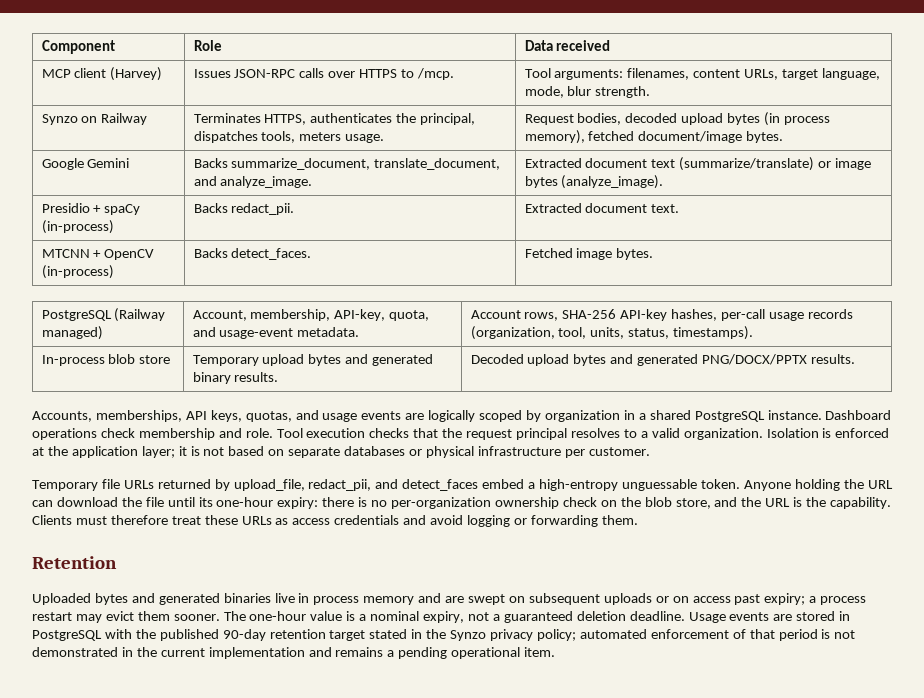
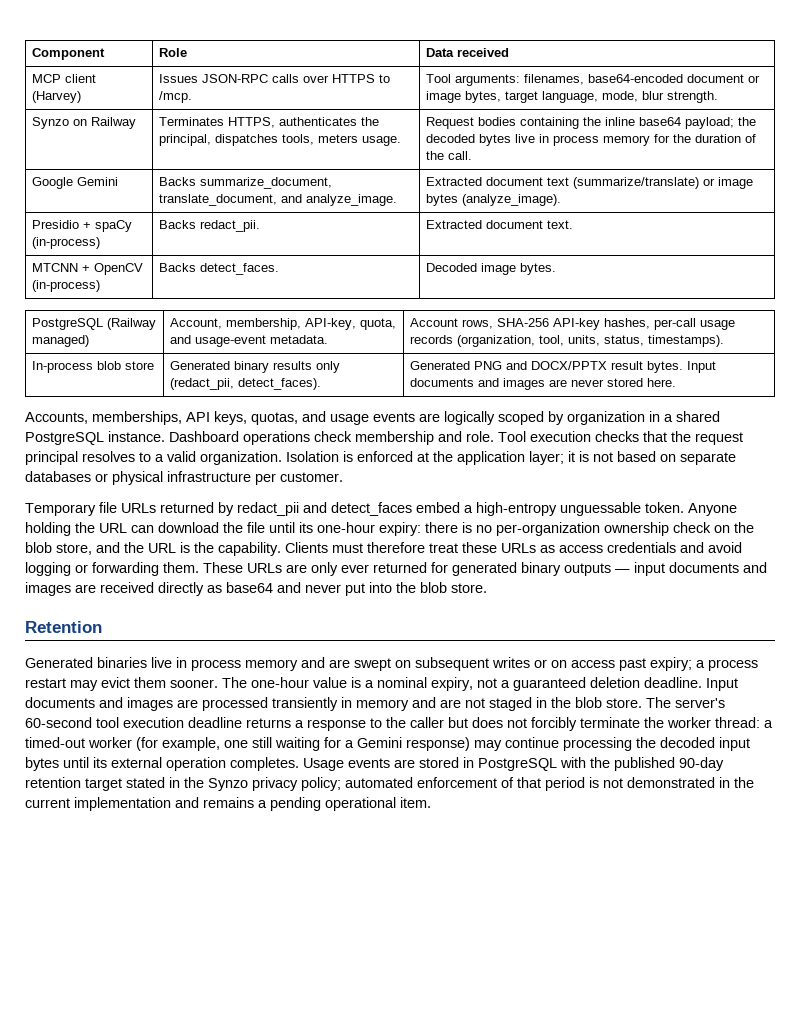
[693,69,779,80] content URLs, -> [588,74,761,83] [426,91,502,103] base64-encoded document or image bytes,
[577,112,830,126] [524,130,784,144] bodies, decoded upload bytes (in process memory), fetched document/image bytes. -> [478,117,757,129] [426,134,757,146] [426,151,473,160] bodies containing the inline base64 payload; the decoded bytes live in process memory for the duration of the call.
[524,248,573,258] Fetched -> [426,263,478,272] Decoded
[192,354,434,366] [192,372,279,384] [470,354,855,366] Temporary upload bytes and generated binary results. | Decoded upload bytes and generated PNG/DOCX/PPTX results. -> [170,361,341,373] [170,378,322,390] [410,361,717,373] [410,378,677,390] Generated binary results only (redact_pii, detect_faces). | Generated PNG and DOCX/PPTX result bytes. Input documents and images are never stored here.
[233,479,372,491] upload_file, redact_pii, -> [237,502,299,516] redact_pii
[32,556,117,569] [32,593,220,605] // Retention // Uploaded bytes and generated -> [203,562,767,576] [25,582,487,596] [25,621,102,633] [25,657,93,668] These URLs are only ever returned for generated binary outputs — input documents and images are received directly as base64 and never put into the blob store. // Retention // Generated
[603,593,652,605] uploads -> [492,657,530,668] writes
(685, 616) none -> [706,678,738,691] [25,697,725,711] [25,717,773,731] [25,737,750,751] [25,757,299,771] Input documents and images are processed transiently in memory and are not staged in the blob store. The server's 60-second tool execution deadline returns a response to the caller but does not forcibly terminate the worker thread: a timed-out worker (for example, one still waiting for a Gemini response) may continue processing the decoded input bytes until its external operation completes.

